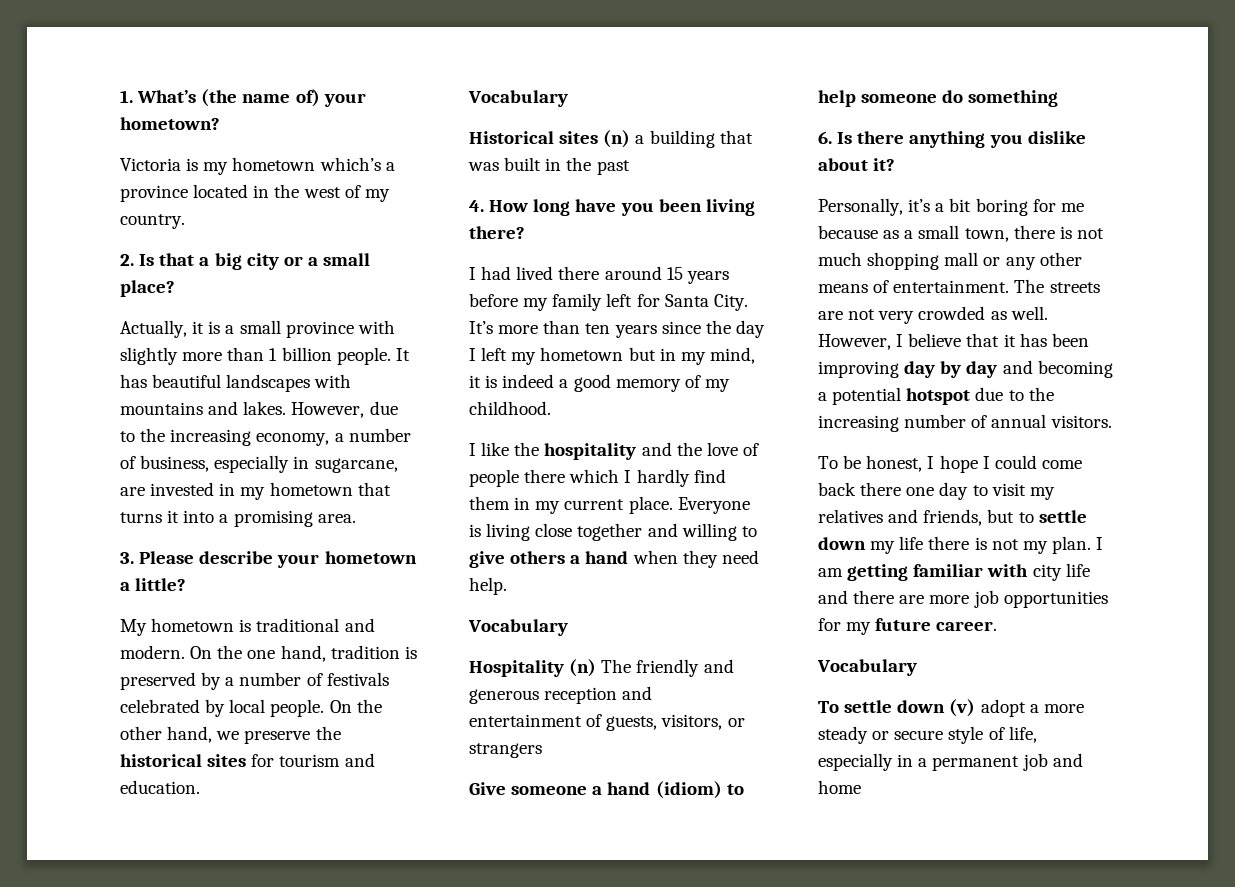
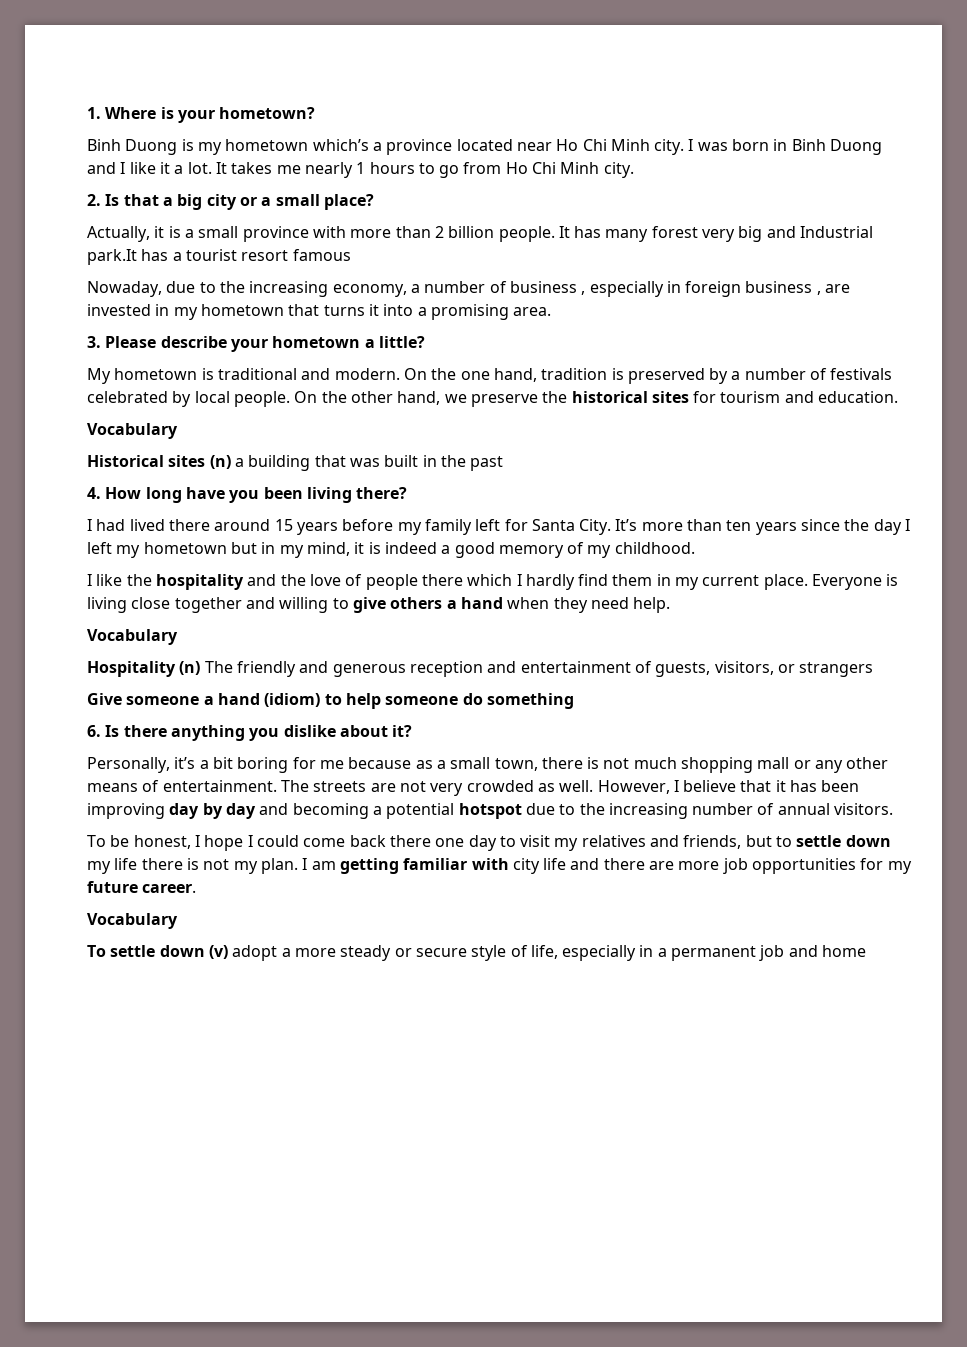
[137,89,320,107] What’s (the name of) -> [105,107,174,119] Where is
[120,158,181,171] Victoria -> [87,139,178,155] Binh Duong
[253,184,390,202] [120,214,185,229] in the west of my country. -> [516,139,883,155] [87,162,634,178] near Ho Chi Minh city. I was born in Binh Duong and I like it a lot. It takes me nearly 1 hours to go from Ho Chi Minh city.
[120,347,278,365] slightly more than 1 -> [350,226,444,238] more than 2
[152,374,352,392] [120,401,365,418] beautiful landscapes with mountains and lakes. However, -> [605,226,874,242] [87,249,351,265] [87,281,162,297] many forest very big and Industrial park.It has a tourist resort famous // Nowaday,
[140,455,398,473] business, especially in sugarcane, -> [509,281,821,297] business , especially in foreign business ,

